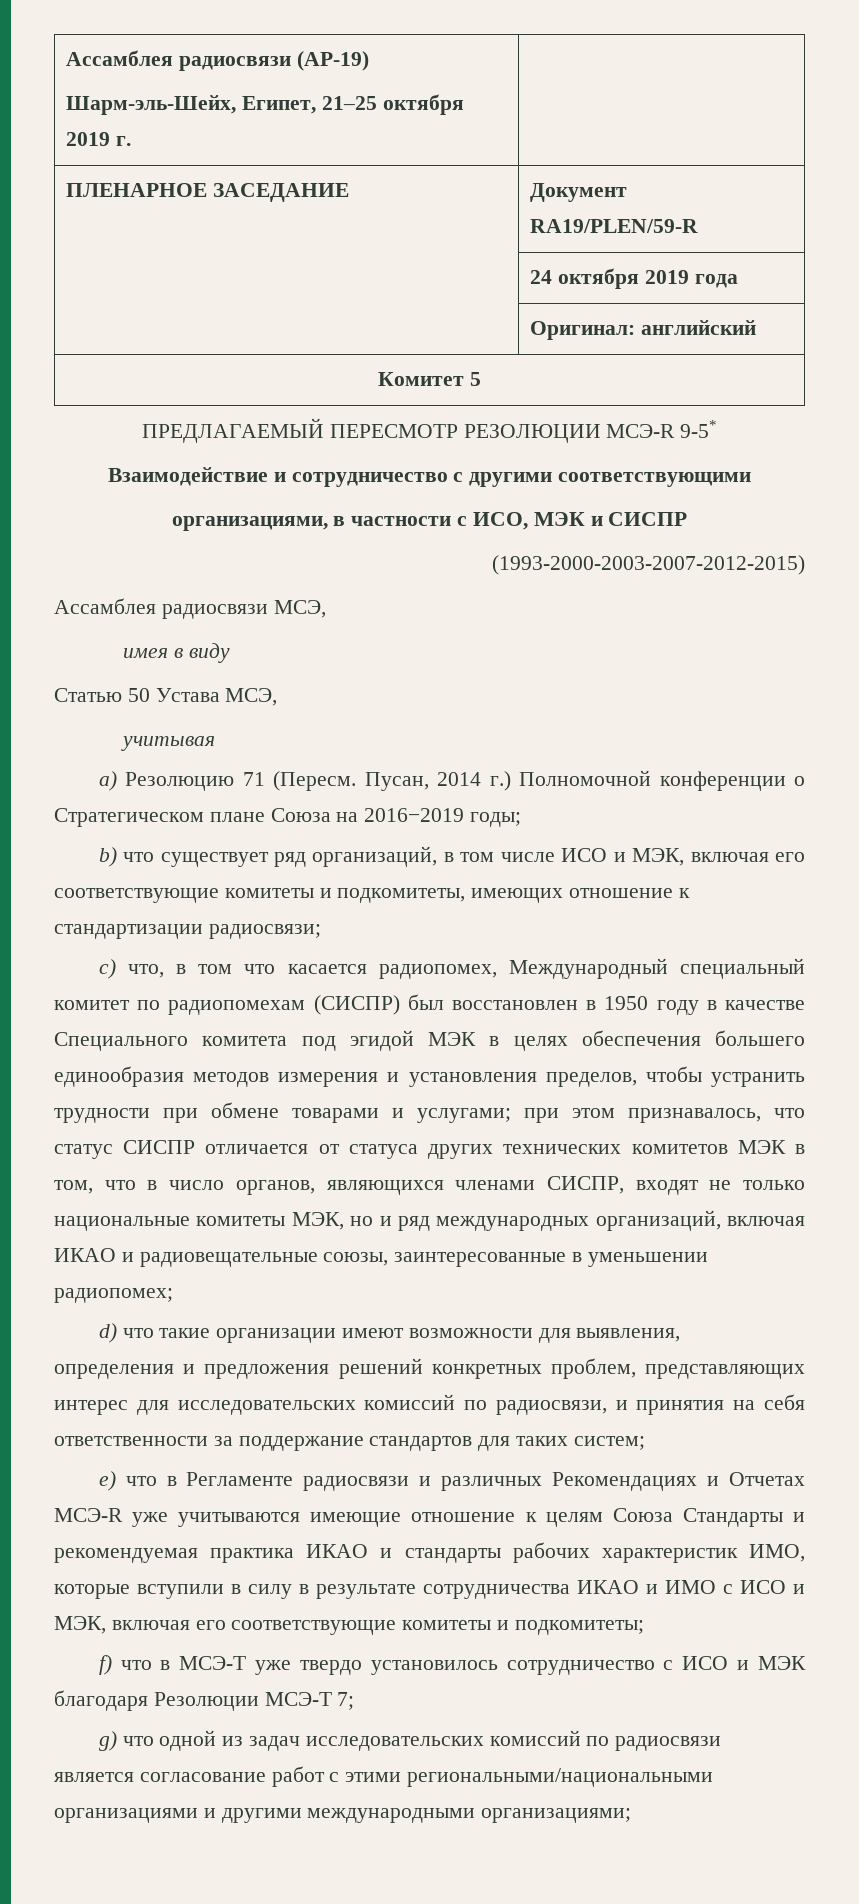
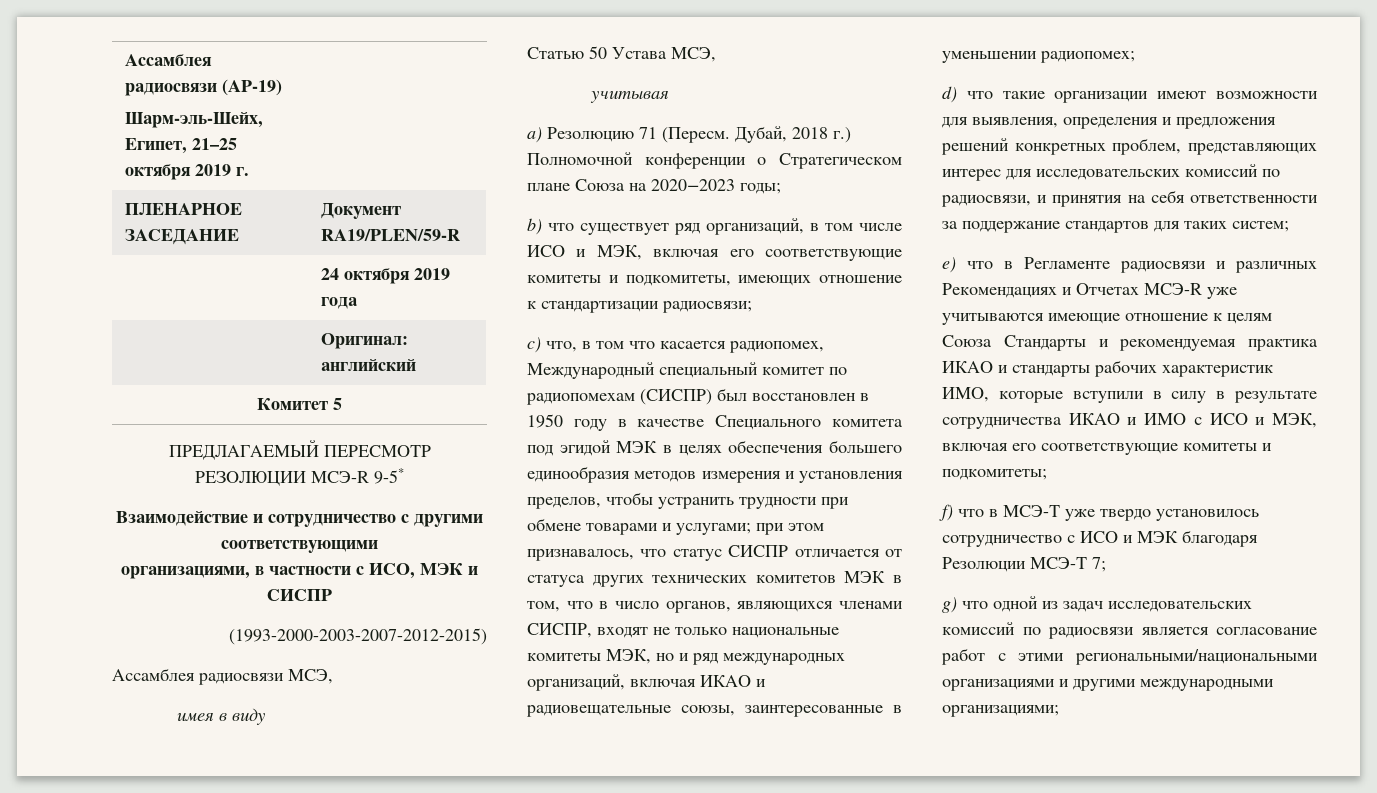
[364,772,482,791] Пусан, 2014 -> [735,126,828,143] Дубай, 2018
[364,808,465,822] 2016−2019 -> [651,179,735,191] 2020−2023

